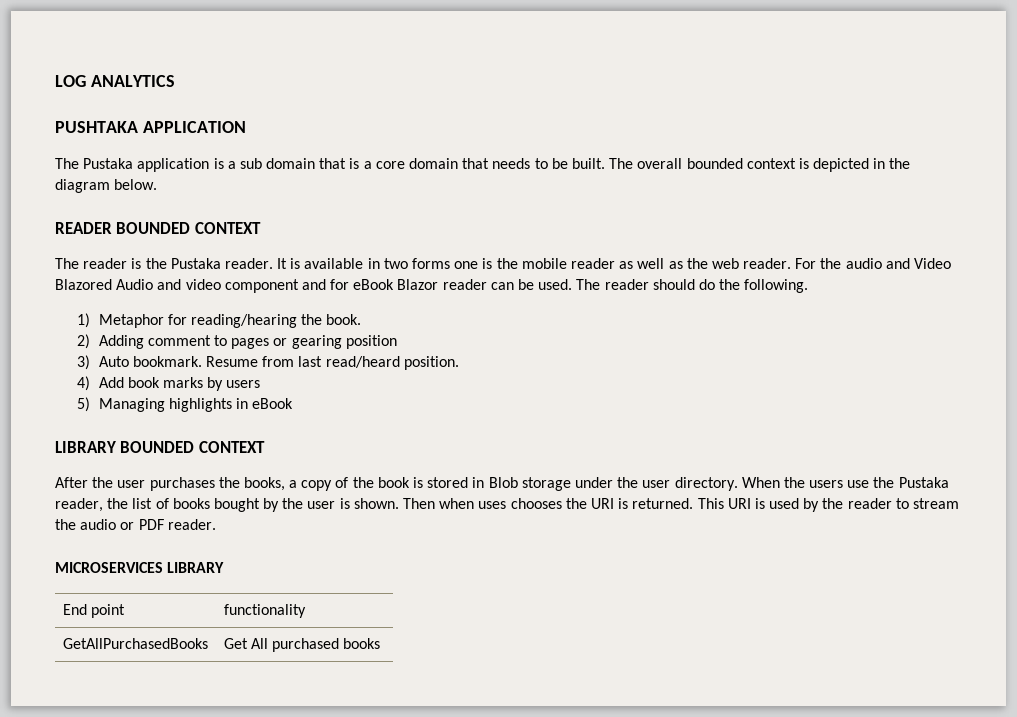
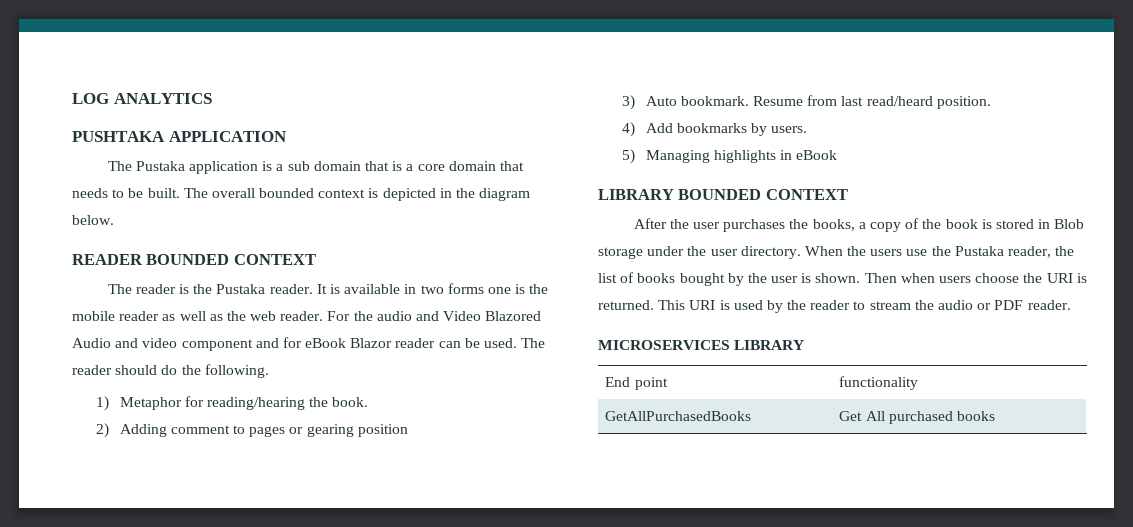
[127,377,261,391] book marks by users -> [676,123,808,136] bookmarks by users.
[478,498,562,509] uses chooses -> [939,273,1020,283] users choose

